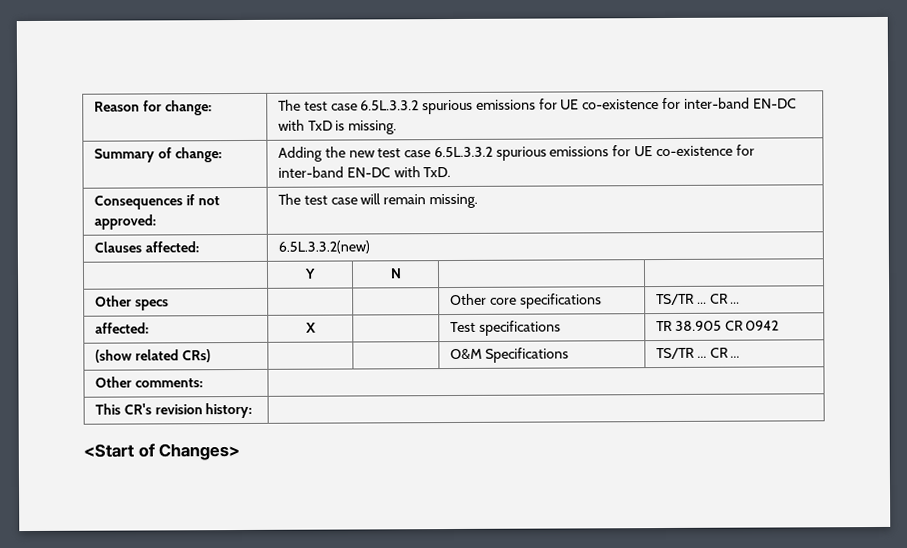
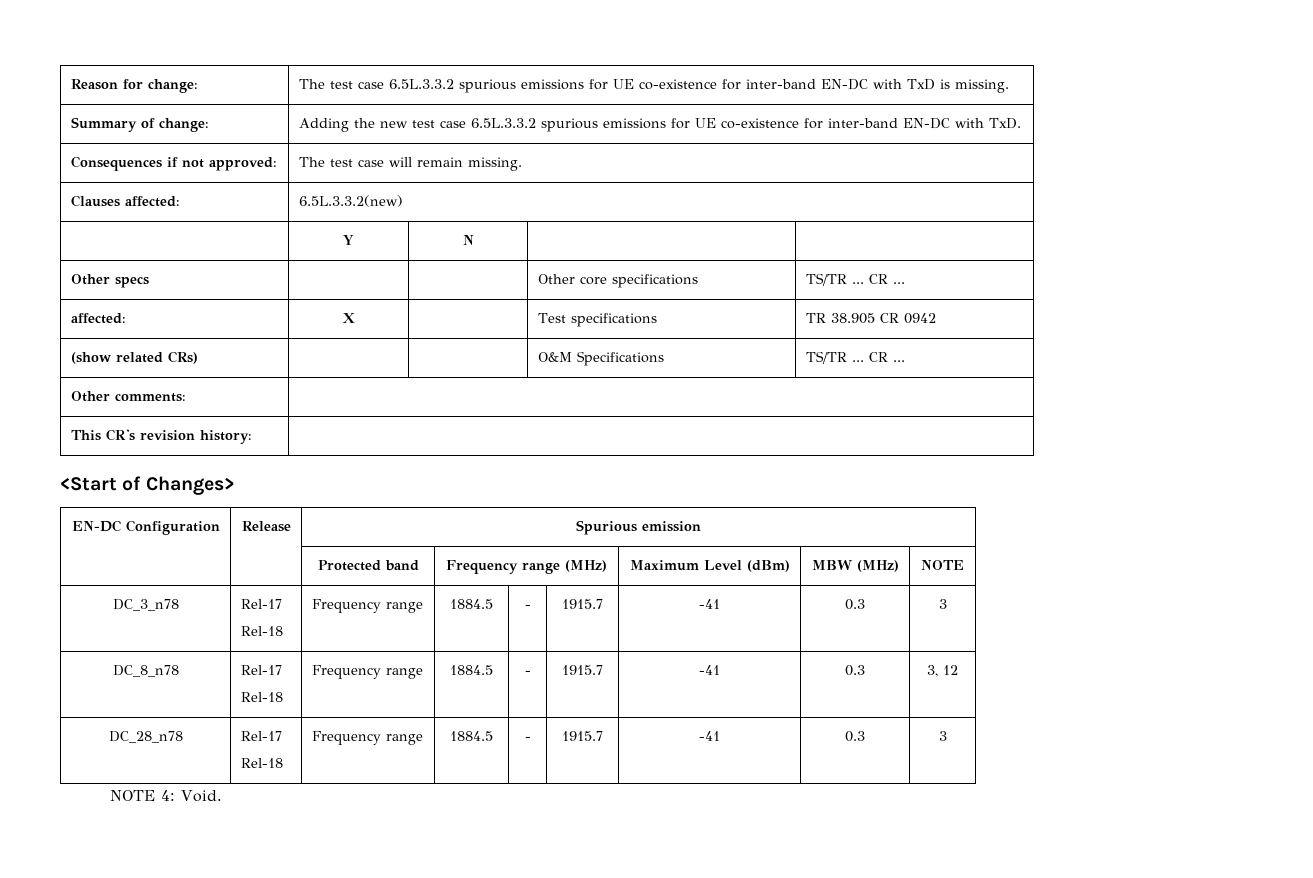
(241, 452) none -> [71,520,220,535] [241,521,291,532] [576,520,702,535] [317,560,419,571] [446,560,607,574] [629,560,790,572] [811,560,899,572] [921,560,964,570] [112,599,179,611] [240,599,282,609] [240,626,283,636] [311,599,423,613] [450,599,493,609] [524,605,531,609] [562,599,603,609] [699,599,721,609] [845,599,865,610] [938,599,947,609] [112,665,179,677] [240,665,282,675] [240,692,283,702] [311,665,423,679] [450,665,493,675] [524,671,531,675] [562,665,603,675] [699,665,721,675] [845,665,865,676] [927,665,958,677] [108,731,183,743] [240,731,282,741] [240,758,283,768] [311,731,423,745] [450,731,493,741] [524,737,531,741] [562,731,603,741] [699,731,721,741] [845,731,865,742] [938,731,947,741] [110,790,223,802] // EN-DC Configuration | Release | Spurious emission // | | Protected band | Frequency range (MHz) | Maximum Level (dBm) | MBW (MHz) | NOTE // DC_3_n78 | Rel-17 // Rel-18 | Frequency range | 1884.5 | - | 1915.7 | -41 | 0.3 | 3 // DC_8_n78 | Rel-17 // Rel-18 | Frequency range | 1884.5 | - | 1915.7 | -41 | 0.3 | 3, 12 // DC_28_n78 | Rel-17 // Rel-18 | Frequency range | 1884.5 | - | 1915.7 | -41 | 0.3 | 3 // NOTE 4: Void.

